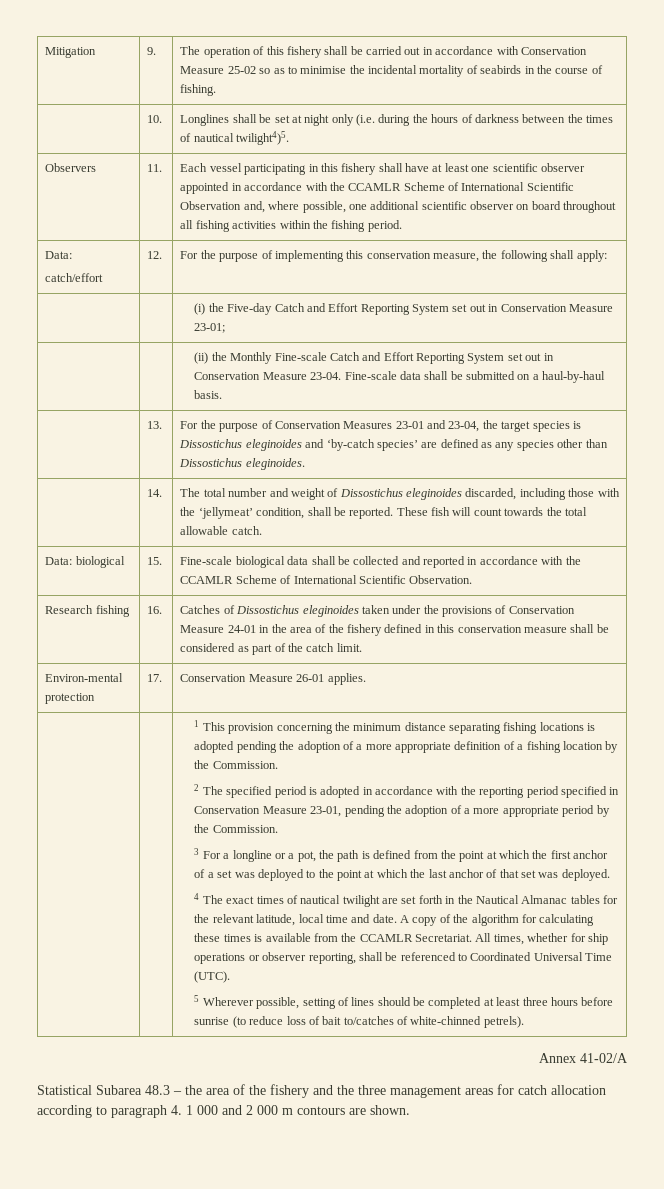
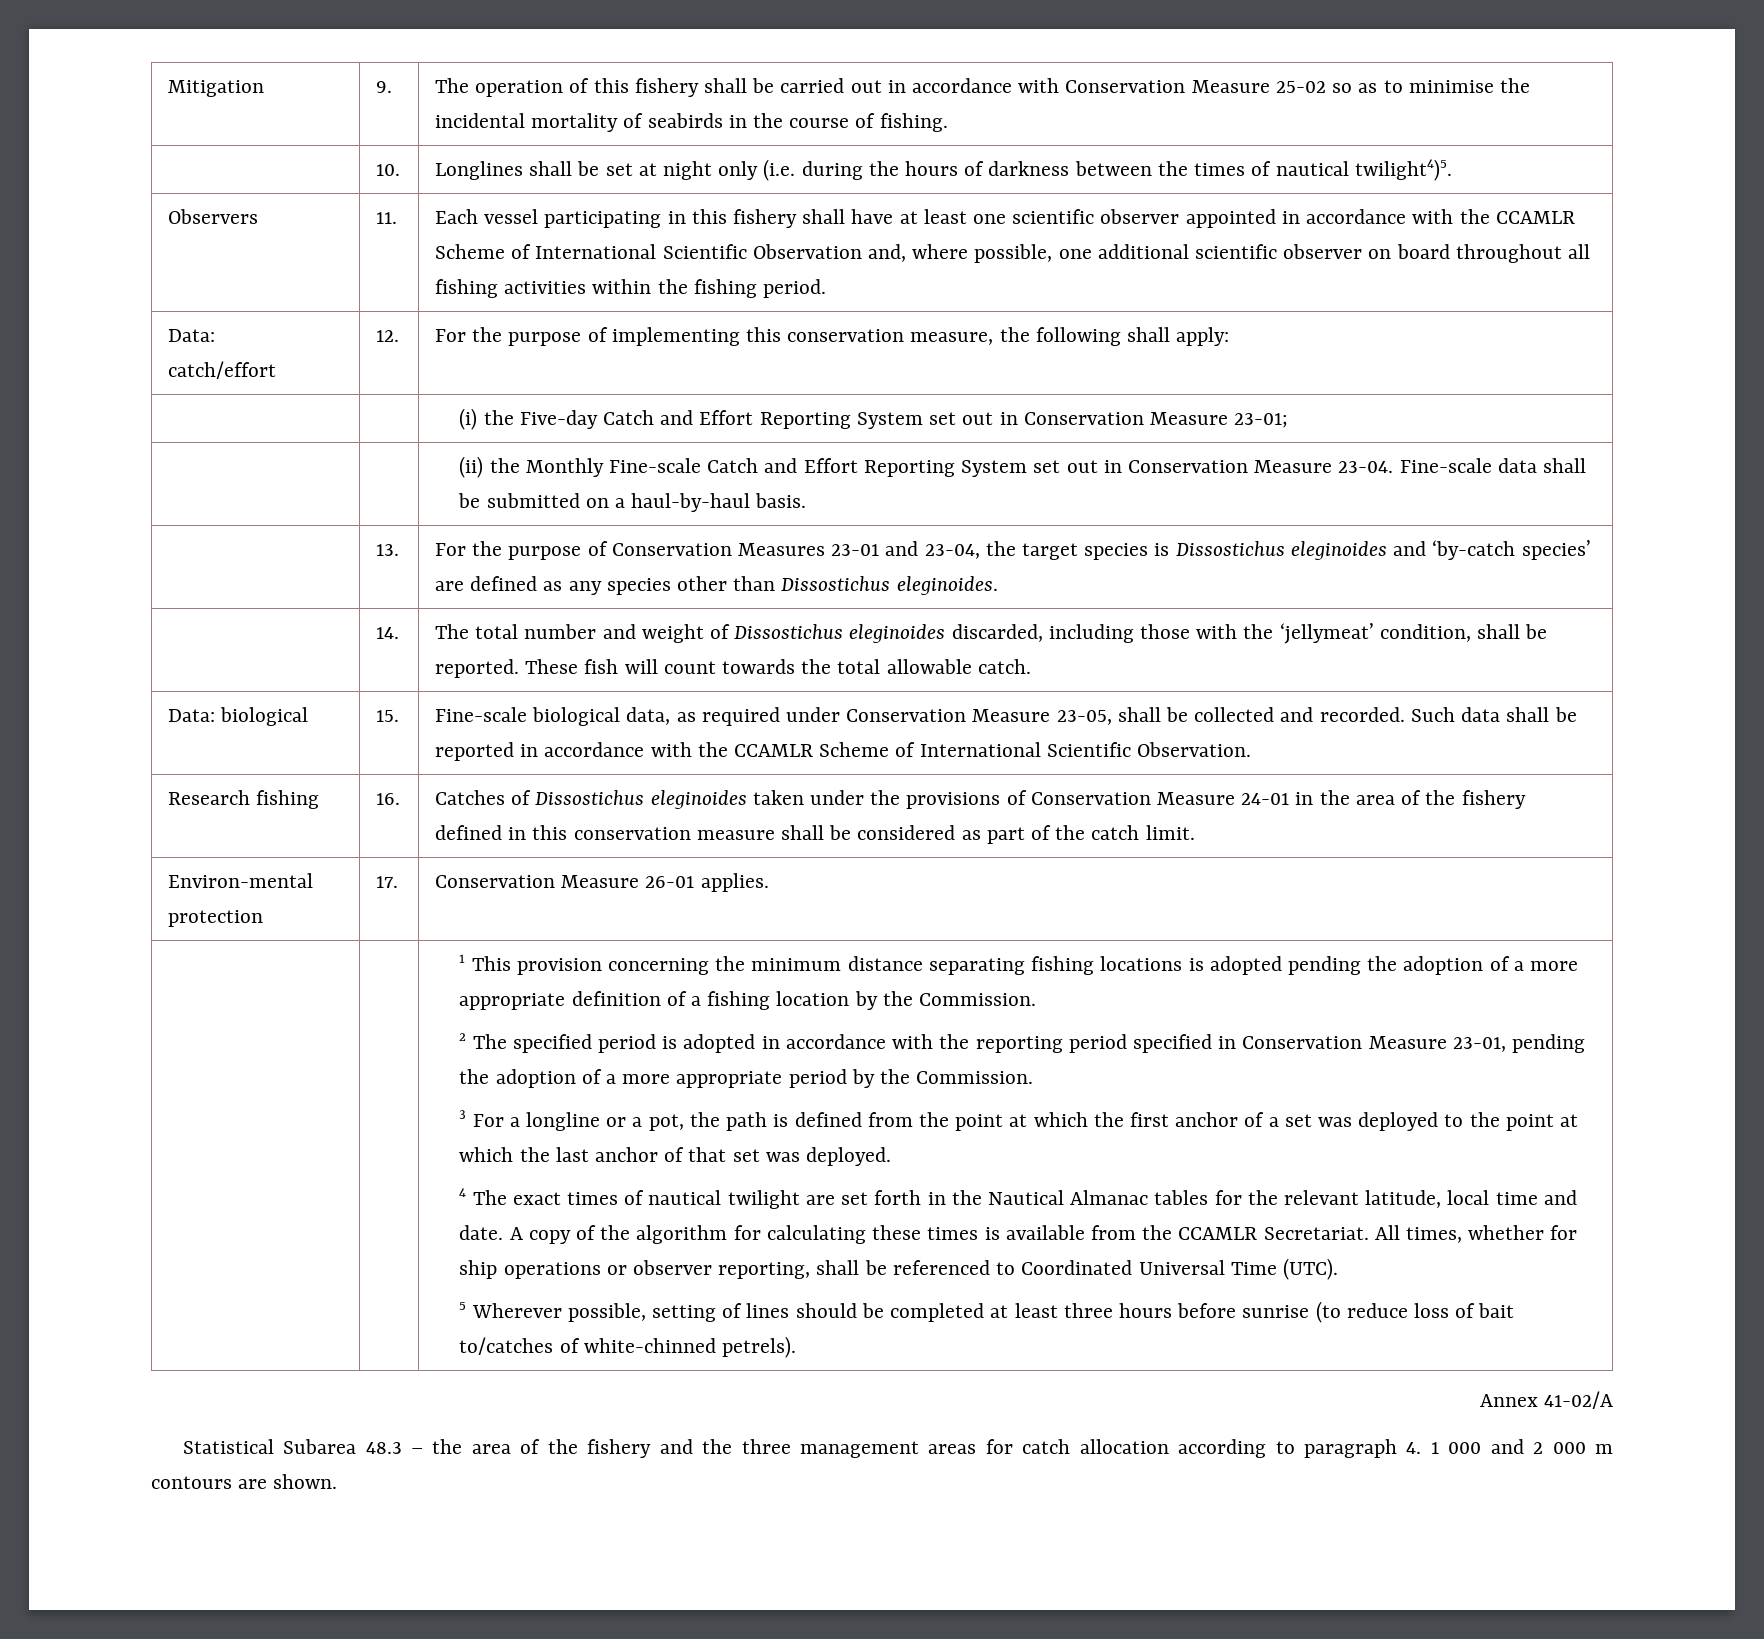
[287,556,421,565] data shall be collected and -> [626,707,1577,726] data, as required under Conservation Measure 23-05, shall be collected and recorded. Such data shall be

